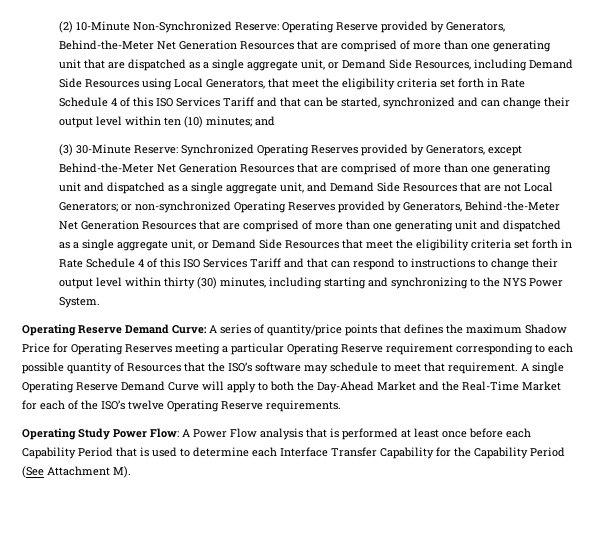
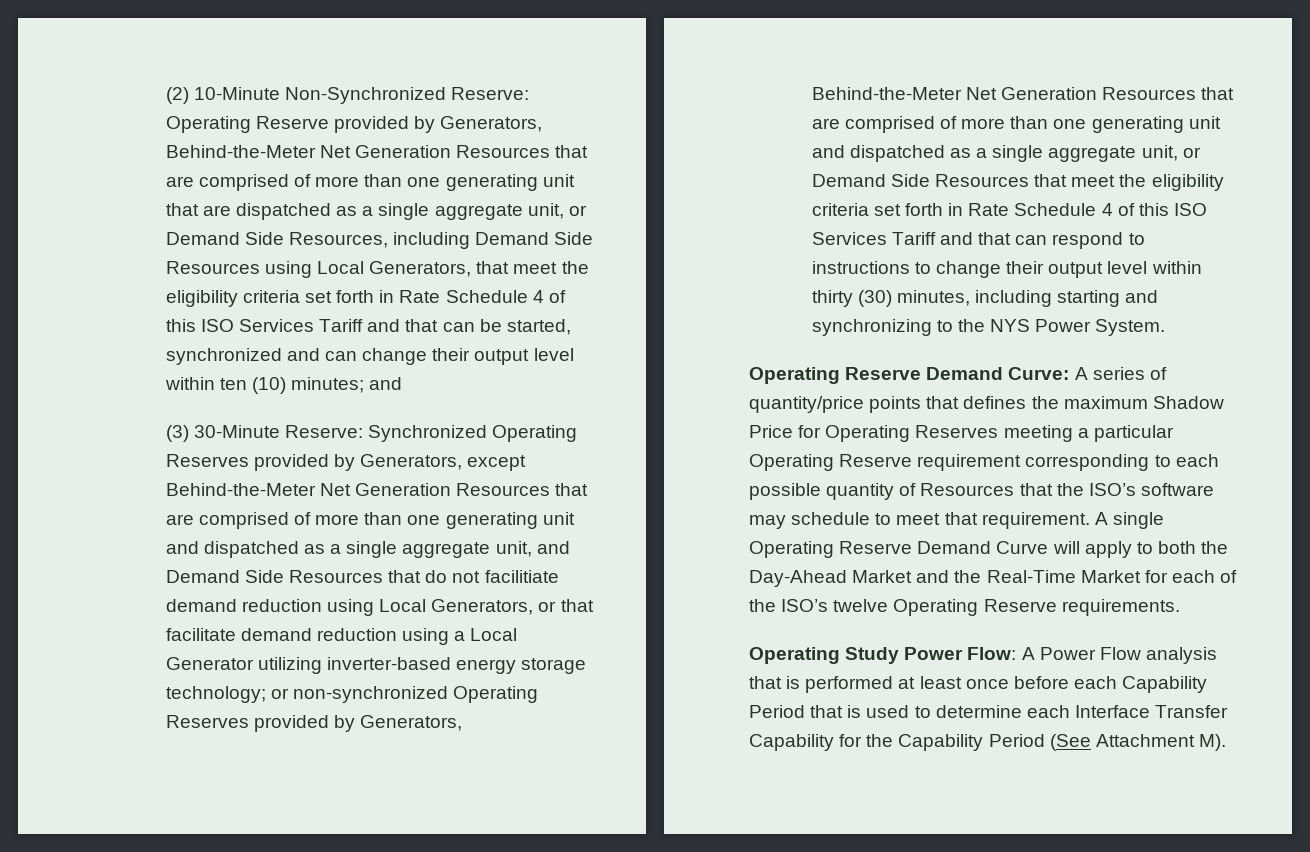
[484,182,554,192] [59,202,119,212] are not Local Generators; -> [425,570,559,583] [165,599,594,616] [165,628,518,645] [165,657,587,674] [165,686,266,703] do not facilitiate demand reduction using Local Generators, or that facilitate demand reduction using a Local Generator utilizing inverter-based energy storage technology;

